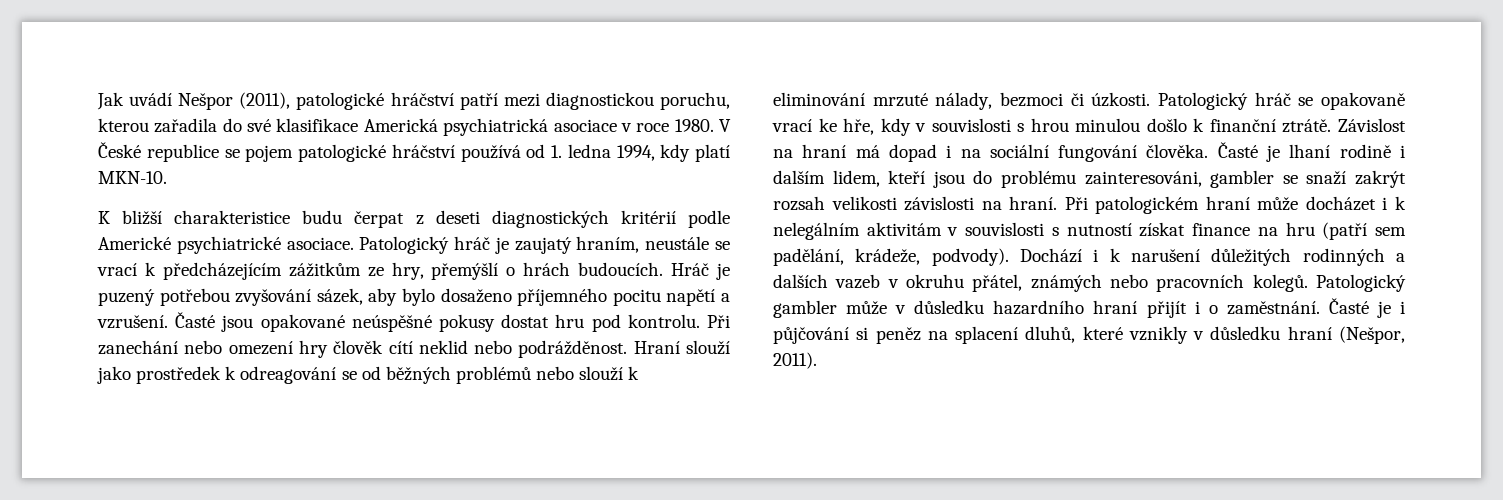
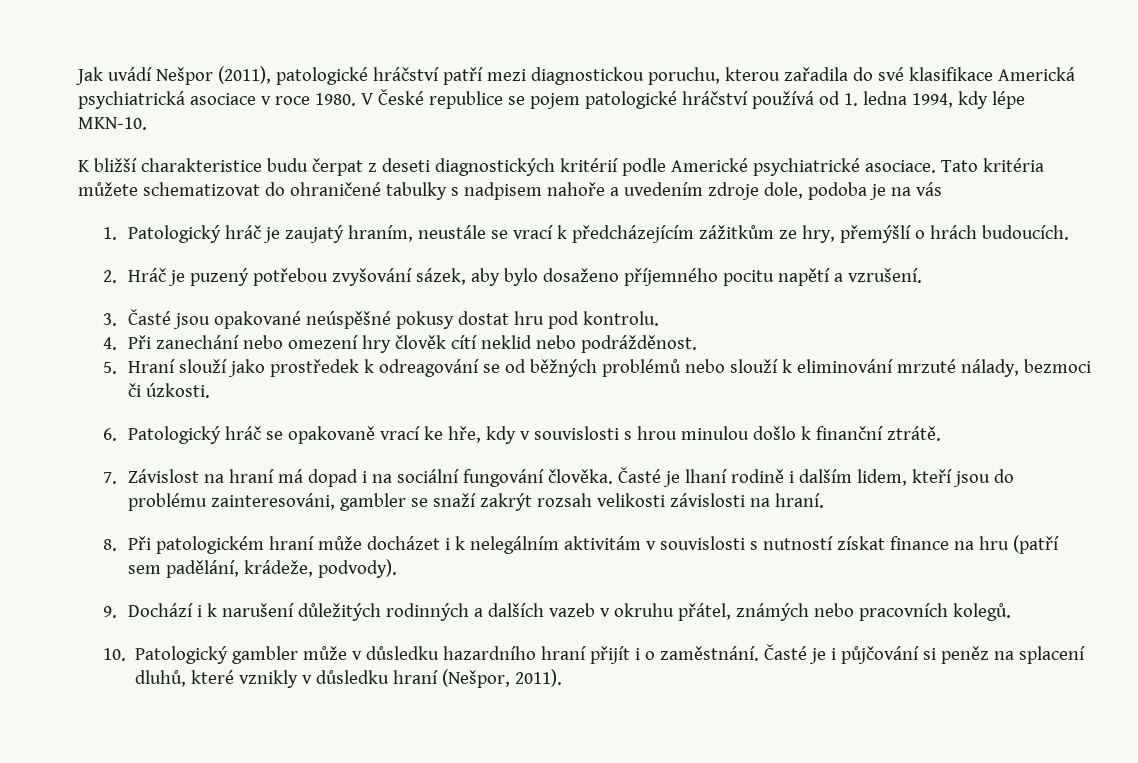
[695,144,730,162] platí -> [991,91,1025,109] lépe
(354, 243) none -> [940,158,1044,172] [78,182,942,200] [103,227,118,240] Tato kritéria můžete schematizovat do ohraničené tabulky s nadpisem nahoře a uvedením zdroje dole, podoba je na vás // 1.
(664, 269) none -> [103,270,118,283] // 2.
(168, 322) none -> [103,313,118,326] // 3.
(700, 321) none -> [103,337,118,350] // 4.
(628, 349) none -> [103,362,118,374] // 5.
(1151, 99) none -> [103,428,118,441] // 6.
(1332, 126) none -> [103,472,118,484] // 7.
(1058, 203) none -> [103,539,118,551] // 8.
(1009, 257) none -> [103,606,118,618] // 9.
(1308, 283) none -> [103,648,127,661] // 10.

